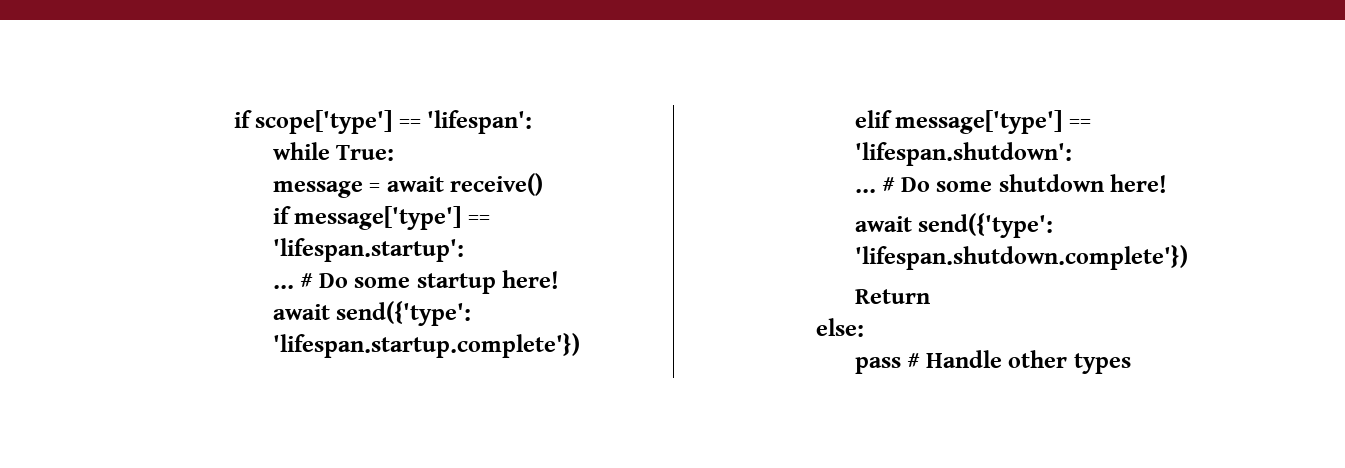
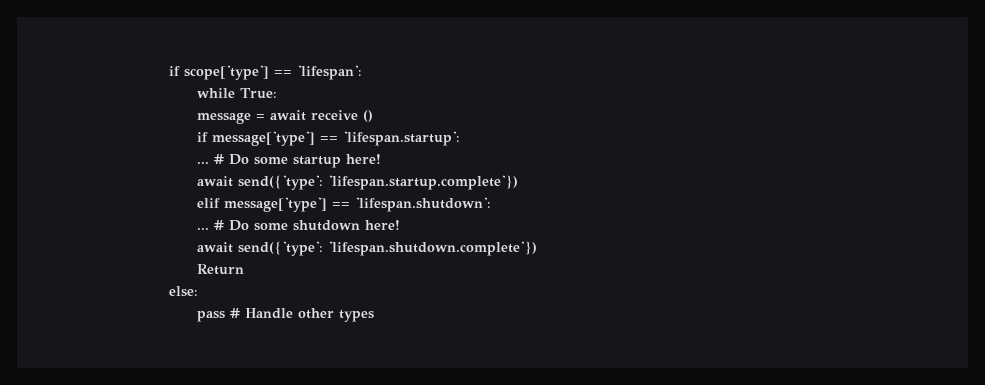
[450,173,544,196] receive() -> [311,110,374,122] receive ()

